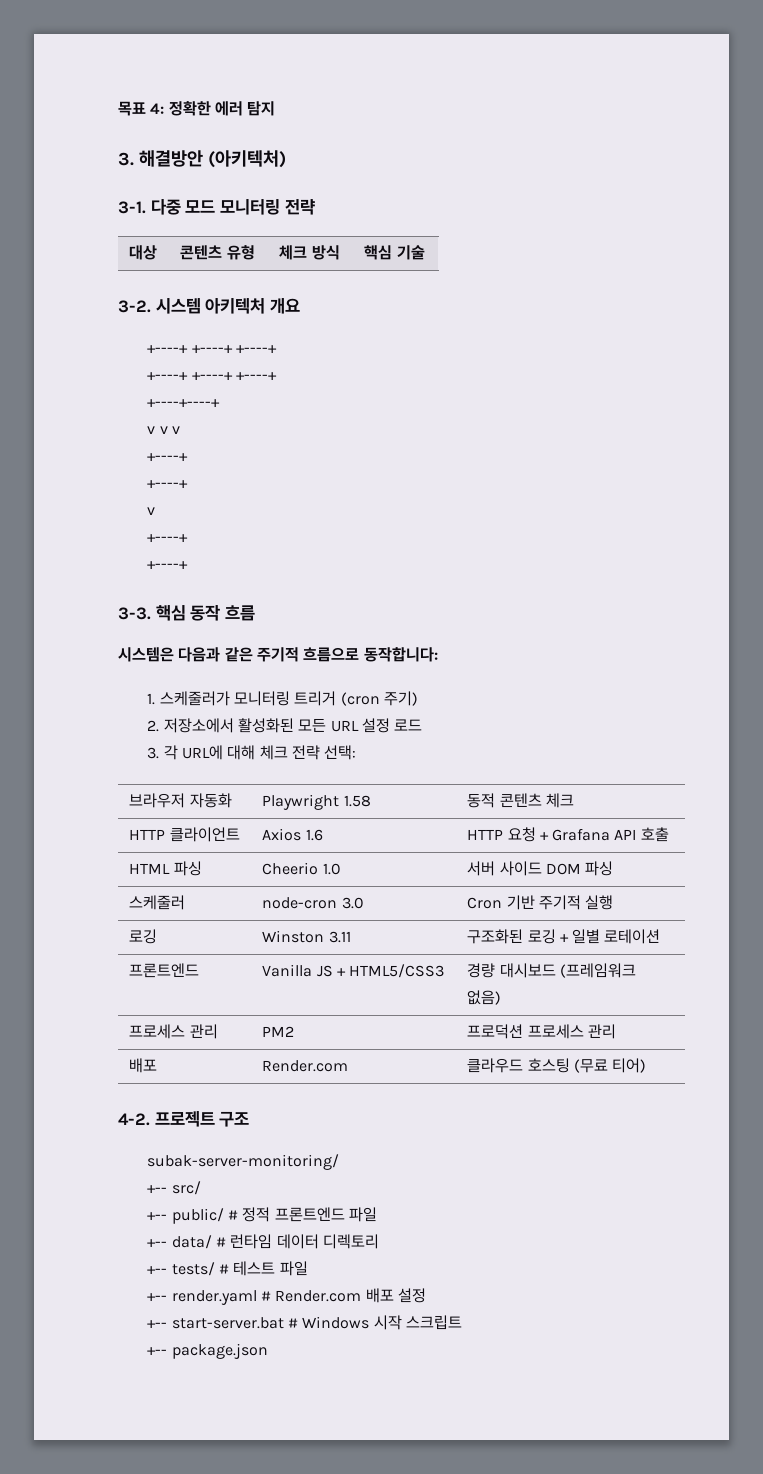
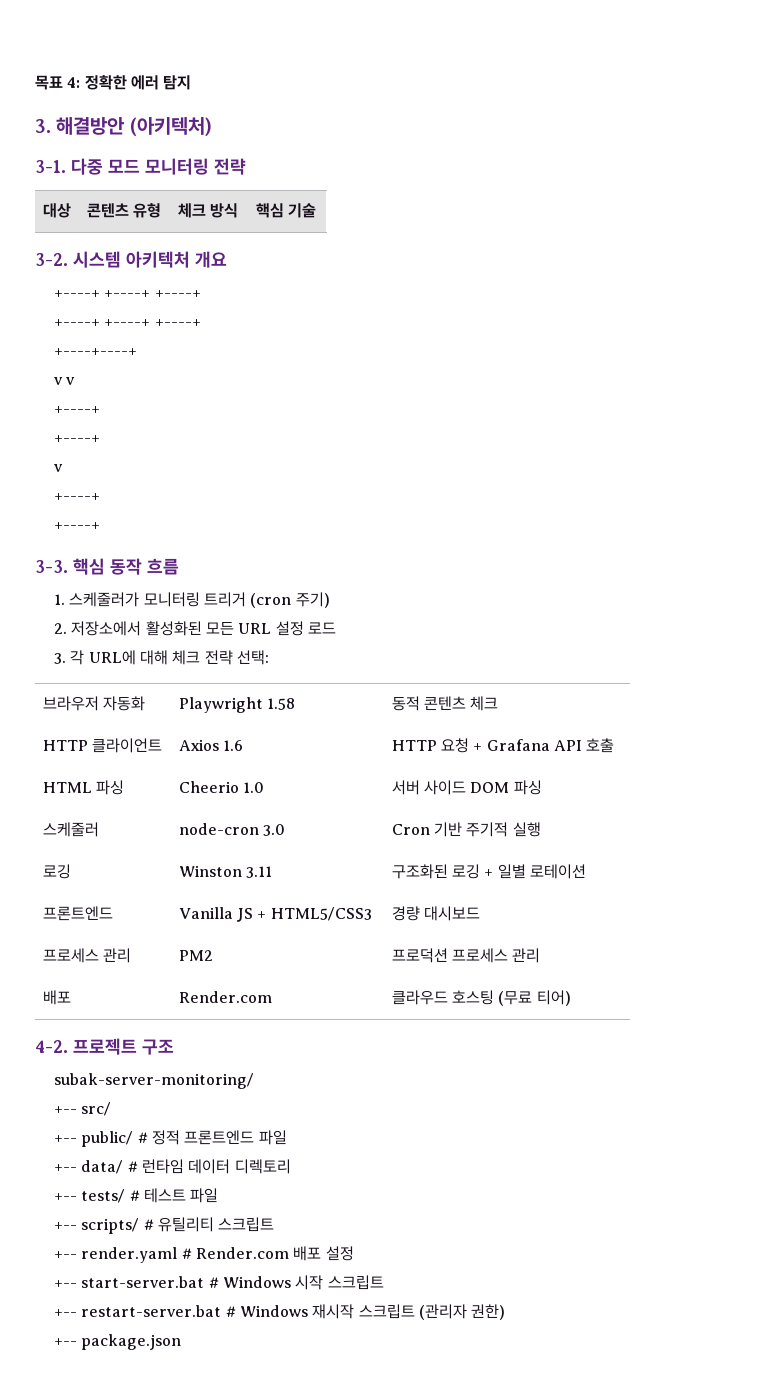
[171,426,180,434] v -> (76, 381) none
[118,647,438,662] // 시스템은 다음과 같은 주기적 흐름으로 동작합니다: -> (179, 566) none
[559,963,636,978] [467,990,502,1005] (프레임워크 없음) -> (480, 913) none
(308, 1268) none -> [54,1217,275,1234] // +-- scripts/ # 유틸리티 스크립트
(462, 1322) none -> [54,1304,506,1320] // +-- restart-server.bat # Windows 재시작 스크립트 (관리자 권한)

